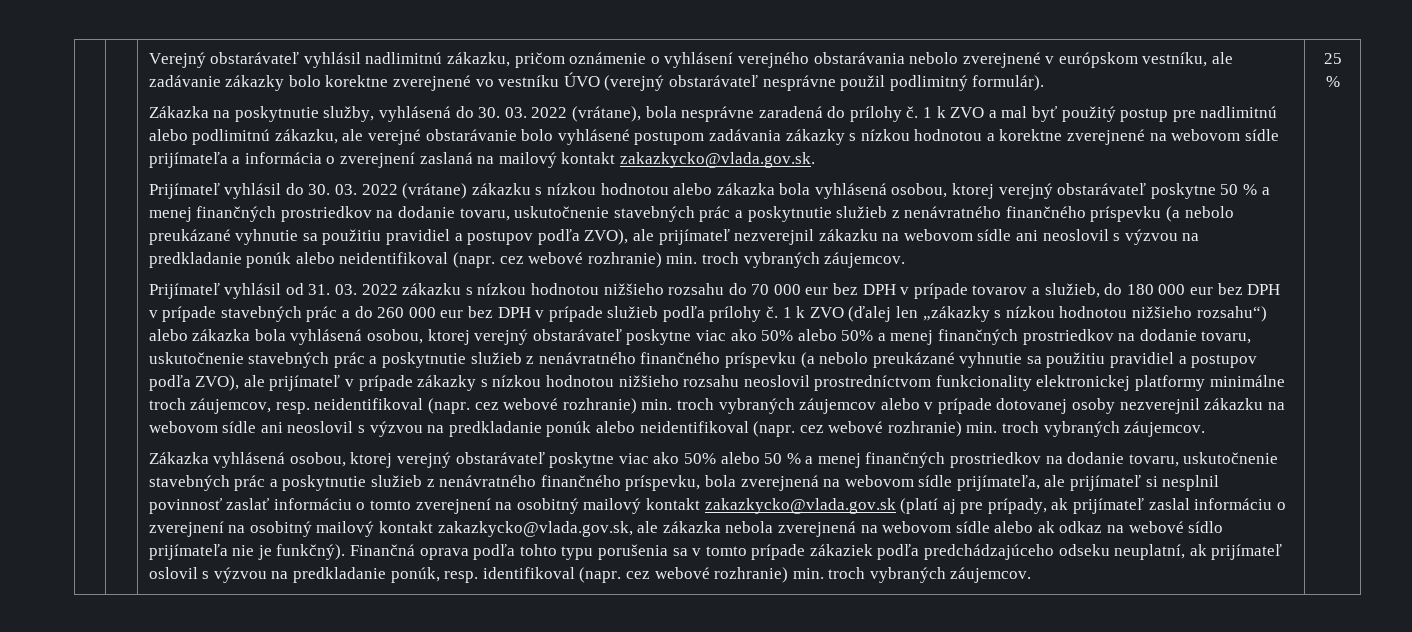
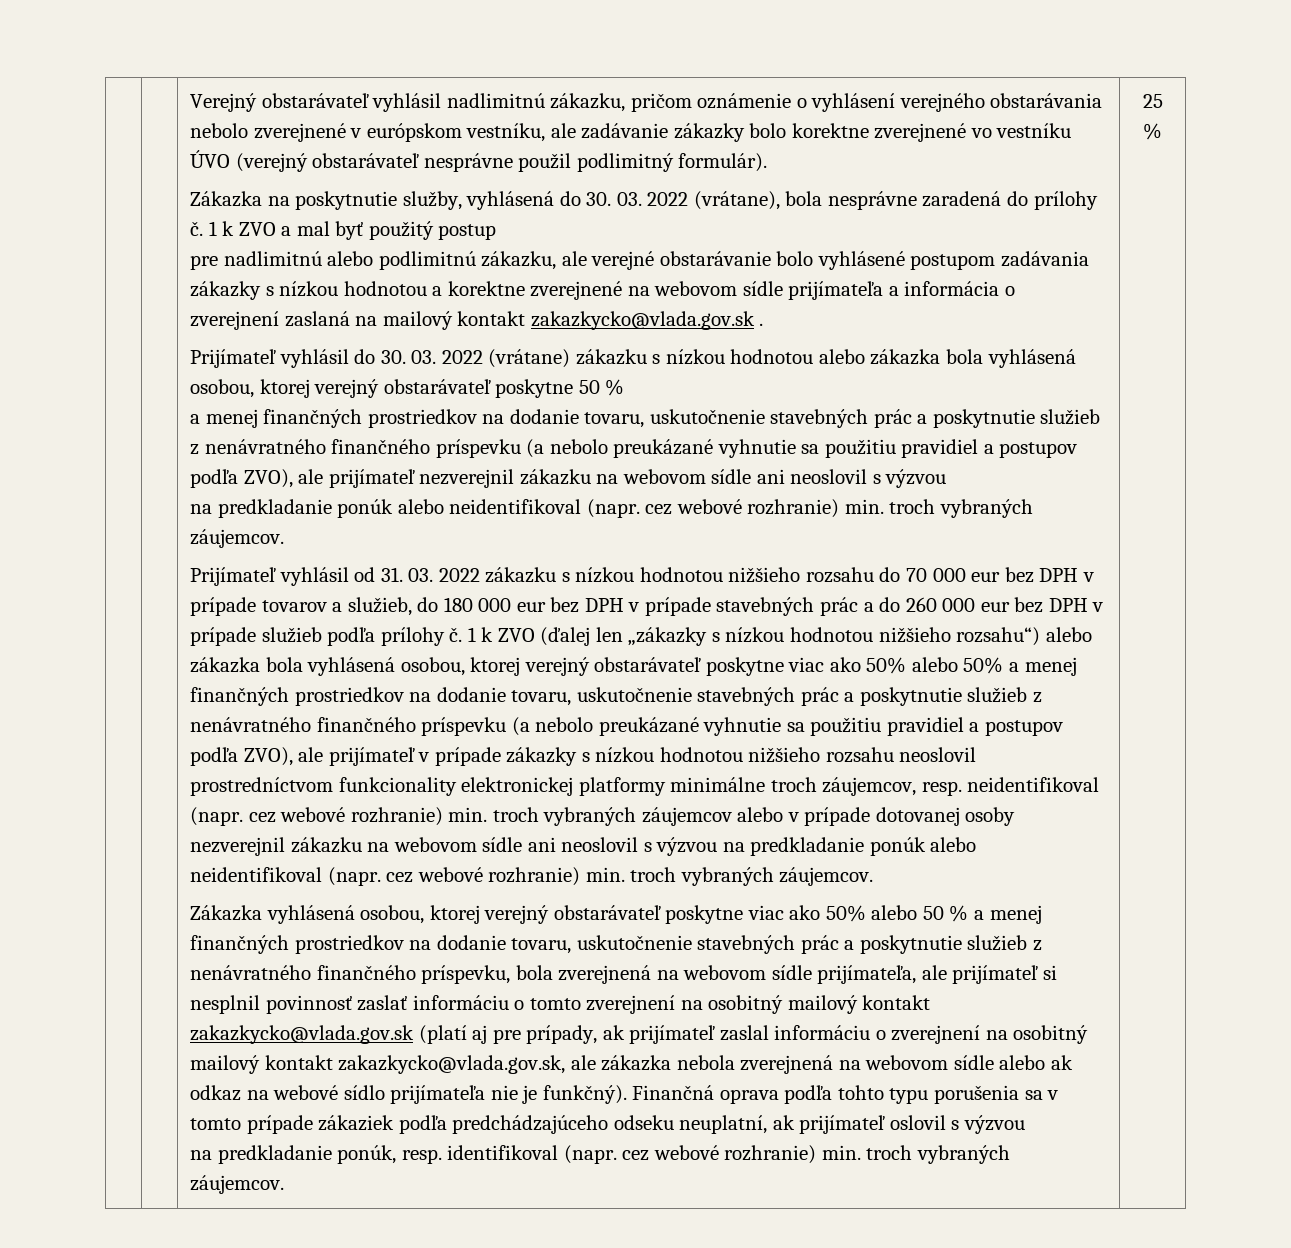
(1169, 115) none -> (497, 232) //
[619,152,815,168] zakazkycko@vlada.gov.sk. -> [530,311,764,330] zakazkycko@vlada.gov.sk .
(1257, 189) none -> (625, 387) //
(1178, 237) none -> (947, 478) //
(267, 575) none -> (1025, 1124) //

